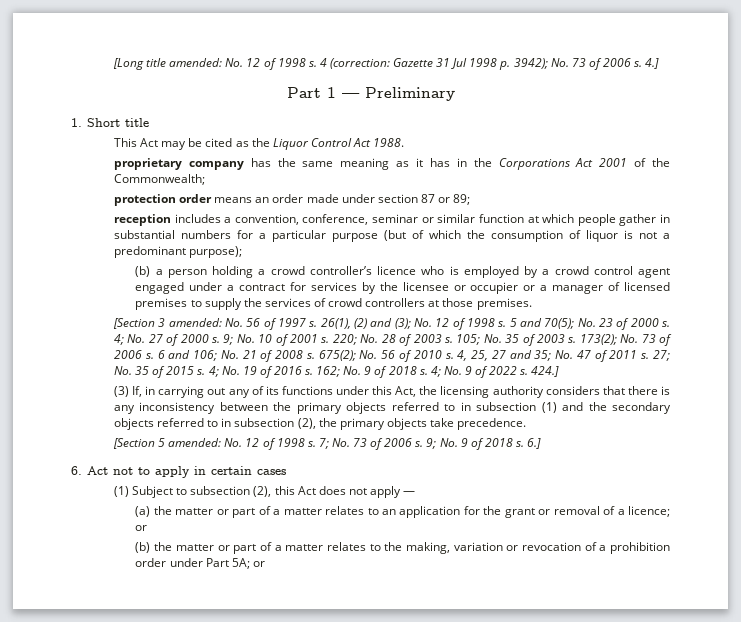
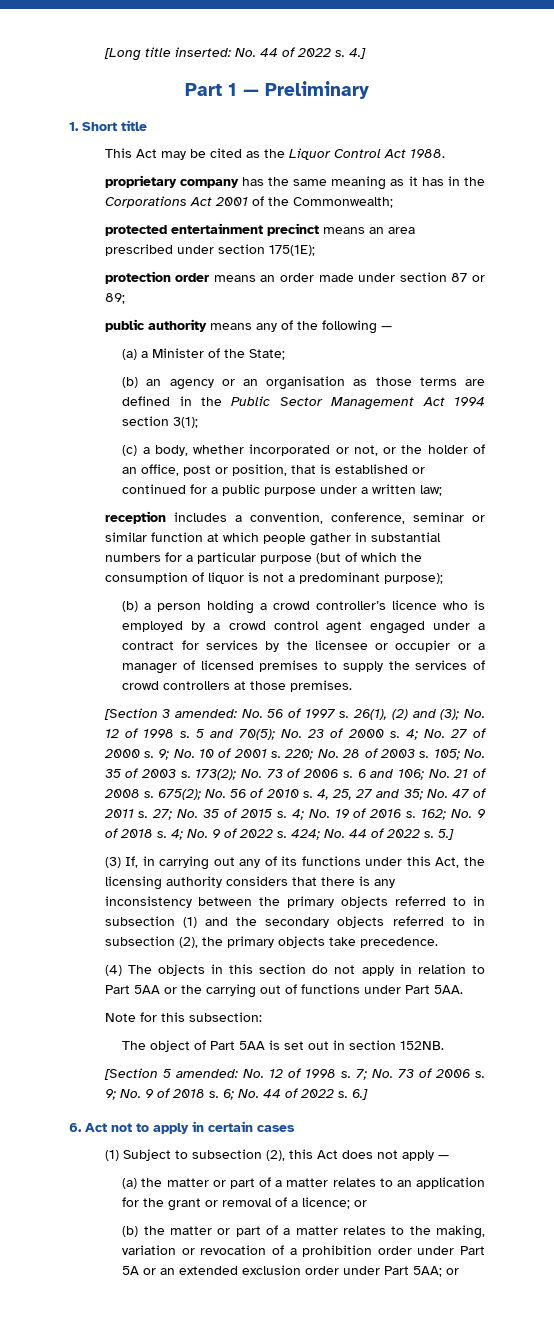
[169,58,631,70] amended: No. 12 of 1998 s. 4 (correction: Gazette 31 Jul 1998 p. 3942); No. 73 of 2006 -> [174,47,331,57] inserted: No. 44 of 2022
(205, 179) none -> [104,223,415,236] [104,244,315,256] // protected entertainment precinct means an area prescribed under section 175(1E);
(471, 199) none -> [104,319,392,334] [122,348,286,360] [122,376,485,390] [122,396,485,410] [122,416,199,428] [122,444,486,456] [122,464,426,476] [122,484,443,496] // public authority means any of the following — // (a) a Minister of the State; // (b) an agency or an organisation as those terms are defined in the Public Sector Management Act 1994 section 3(1); // (c) a body, whether incorporated or not, or the holder of an office, post or position, that is established or continued for a public purpose under a written law;
[531,366,560,377] 424.] -> [290,828,454,840] 424; No. 44 of 2022 s. 5.]
(527, 424) none -> [104,964,486,976] [104,984,463,998] [104,1012,262,1022] [122,1040,445,1052] // (4) The objects in this section do not apply in relation to Part 5AA or the carrying out of functions under Part 5AA. // Note for this subsection: // The object of Part 5AA is set out in section 152NB.
(524, 444) none -> [222,1088,348,1100] 6; No. 44 of 2022 s.
[231,558,250,569] 5A; -> [122,1265,443,1277] 5A or an extended exclusion order under Part 5AA;

